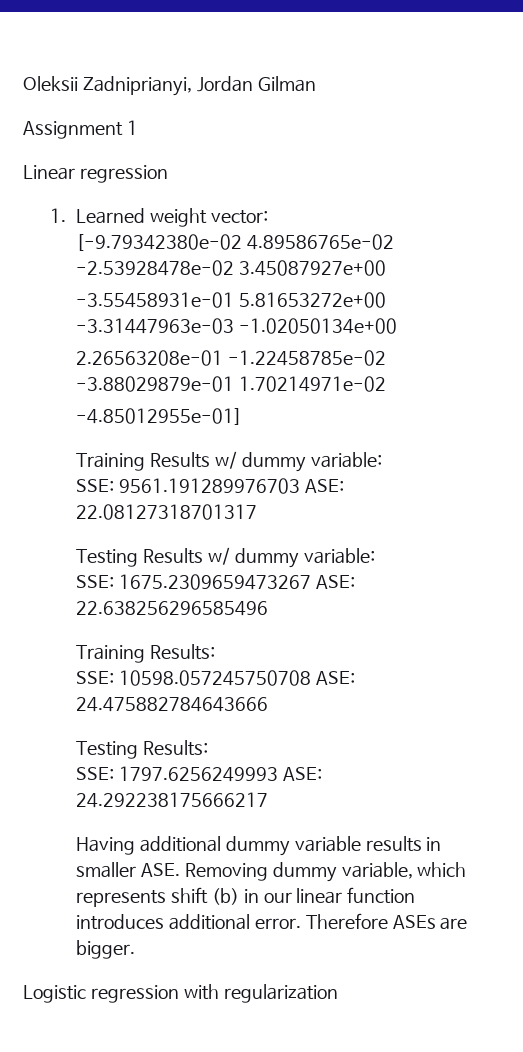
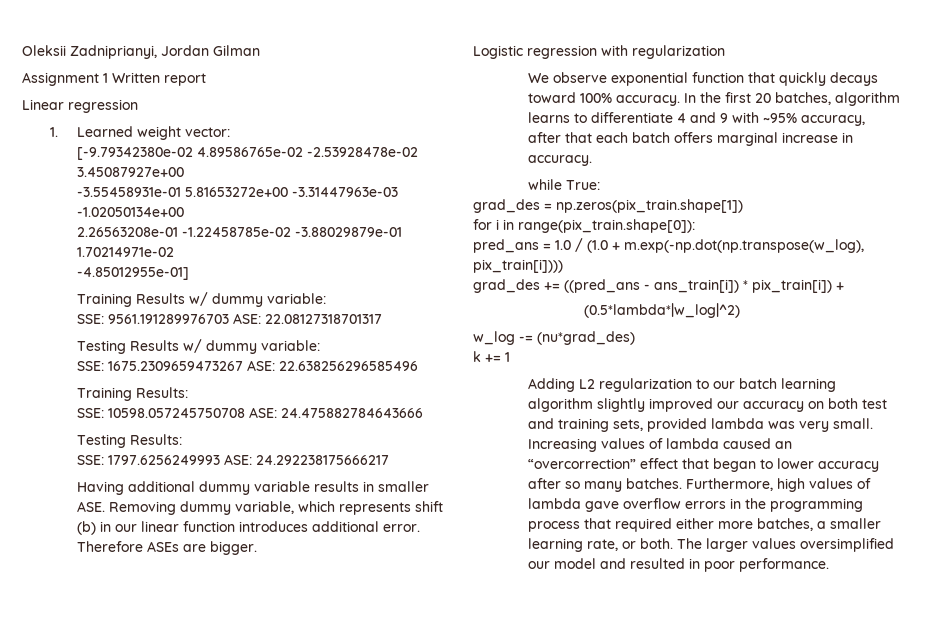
(138, 127) none -> [112,72,206,86] Written report
(338, 993) none -> [528,72,879,86] [528,92,901,106] [528,112,866,126] [528,132,854,146] [528,155,593,166] [528,179,601,190] [473,199,743,213] [473,219,695,233] [473,238,864,253] [473,259,563,273] [473,279,844,293] [583,303,740,318] [473,331,635,345] [473,351,510,362] [528,378,837,392] [528,398,888,412] [528,418,874,432] [528,438,793,452] [528,458,880,472] [528,478,872,492] [528,498,864,512] [528,518,882,532] [528,538,895,552] [528,558,830,572] // We observe exponential function that quickly decays toward 100% accuracy. In the first 20 batches, algorithm learns to differentiate 4 and 9 with ~95% accuracy, after that each batch offers marginal increase in accuracy. // while True: // grad_des = np.zeros(pix_train.shape[1]) // for i in range(pix_train.shape[0]): // pred_ans = 1.0 / (1.0 + m.exp(-np.dot(np.transpose(w_log), pix_train[i]))) // grad_des += ((pred_ans - ans_train[i]) * pix_train[i]) + // (0.5*lambda*|w_log|^2) // w_log -= (nu*grad_des) // k += 1 // Adding L2 regularization to our batch learning algorithm slightly improved our accuracy on both test and training sets, provided lambda was very small. Increasing values of lambda caused an “overcorrection” effect that began to lower accuracy after so many batches. Furthermore, high values of lambda gave overflow errors in the programming process that required either more batches, a smaller learning rate, or both. The larger values oversimplified our model and resulted in poor performance.

